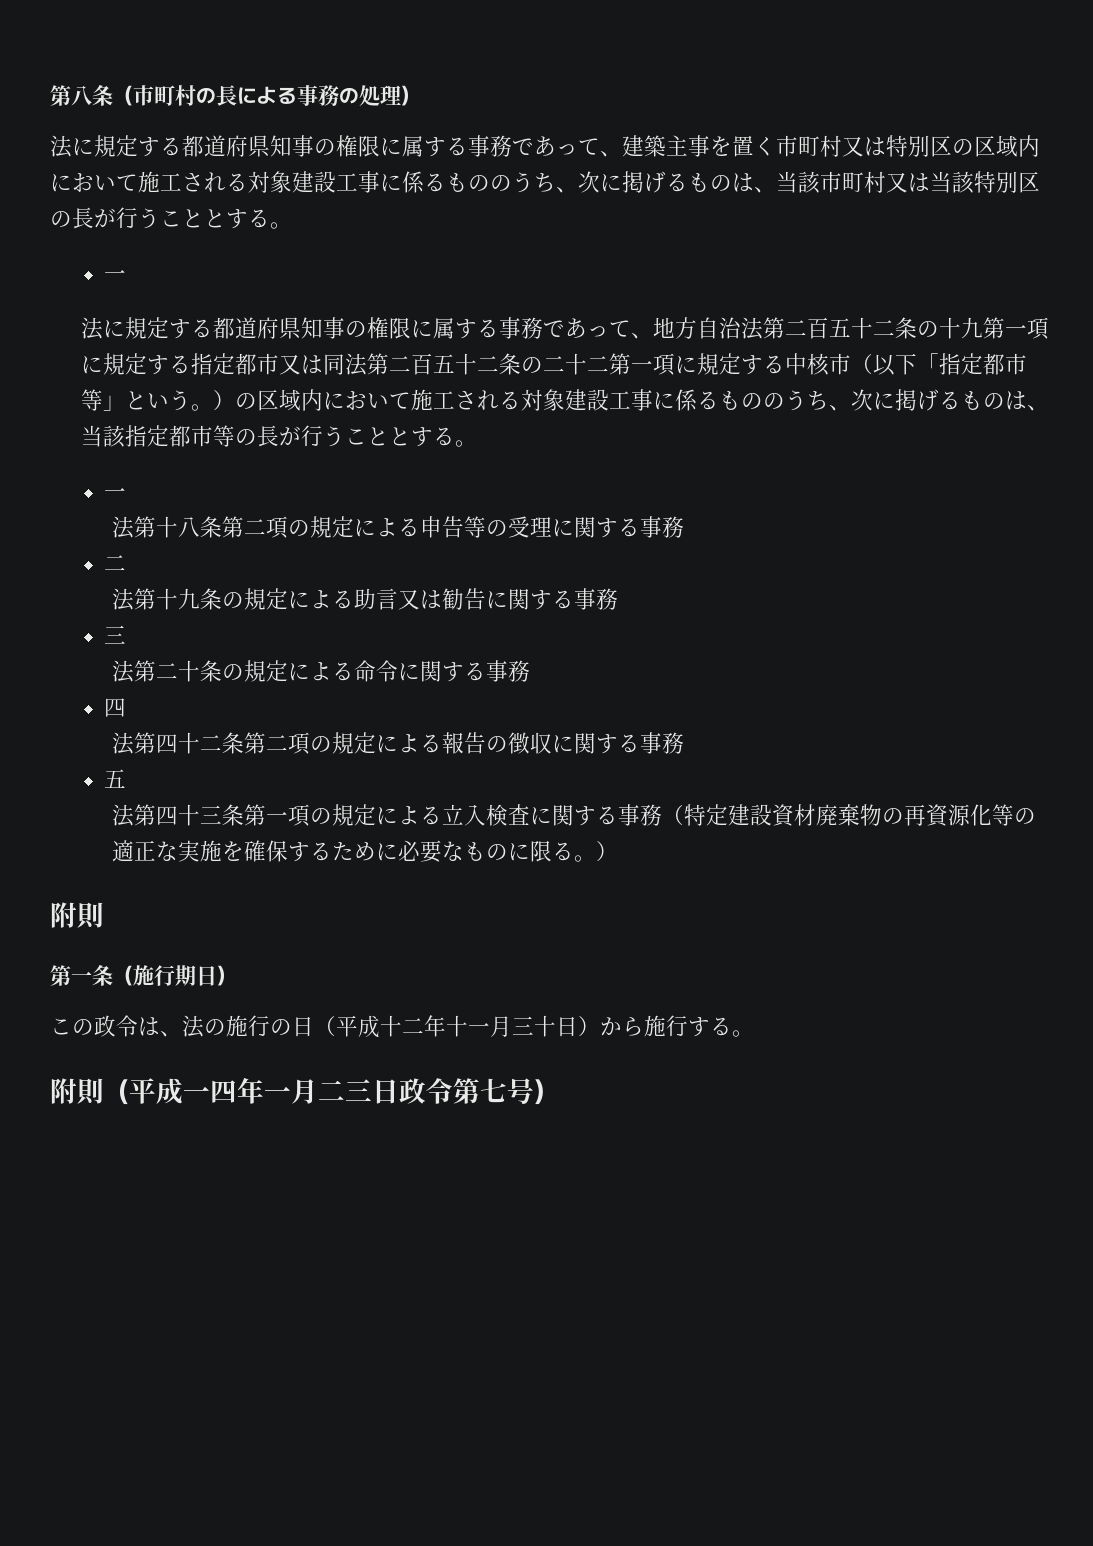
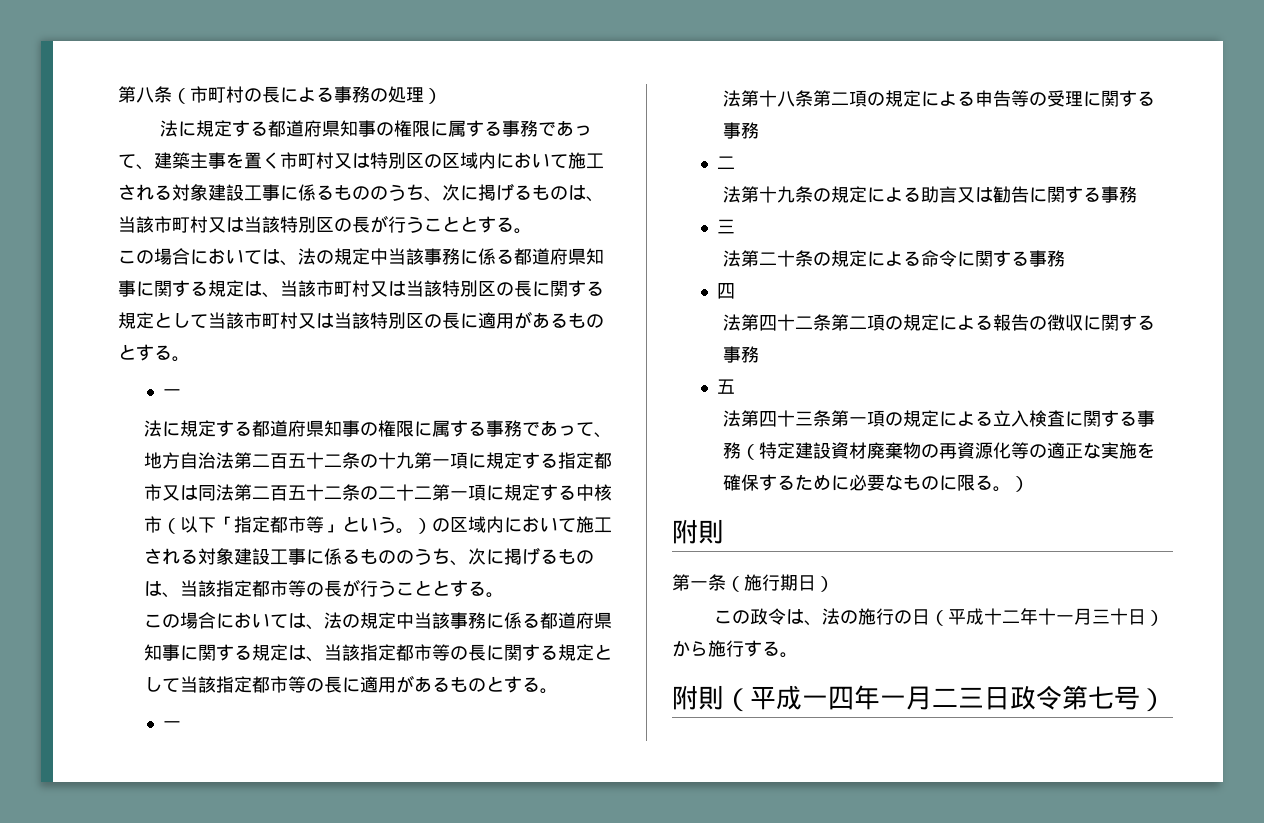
(292, 225) none -> [118,248,604,266] [118,280,604,298] [118,311,604,329] [118,344,190,362] // この場合においては、法の規定中当該事務に係る都道府県知事に関する規定は、当該市町村又は当該特別区の長に関する規定として当該市町村又は当該特別区の長に適用があるものとする。
(477, 443) none -> [143,612,612,630] [143,644,612,662] [143,675,558,694] // この場合においては、法の規定中当該事務に係る都道府県知事に関する規定は、当該指定都市等の長に関する規定として当該指定都市等の長に適用があるものとする。

